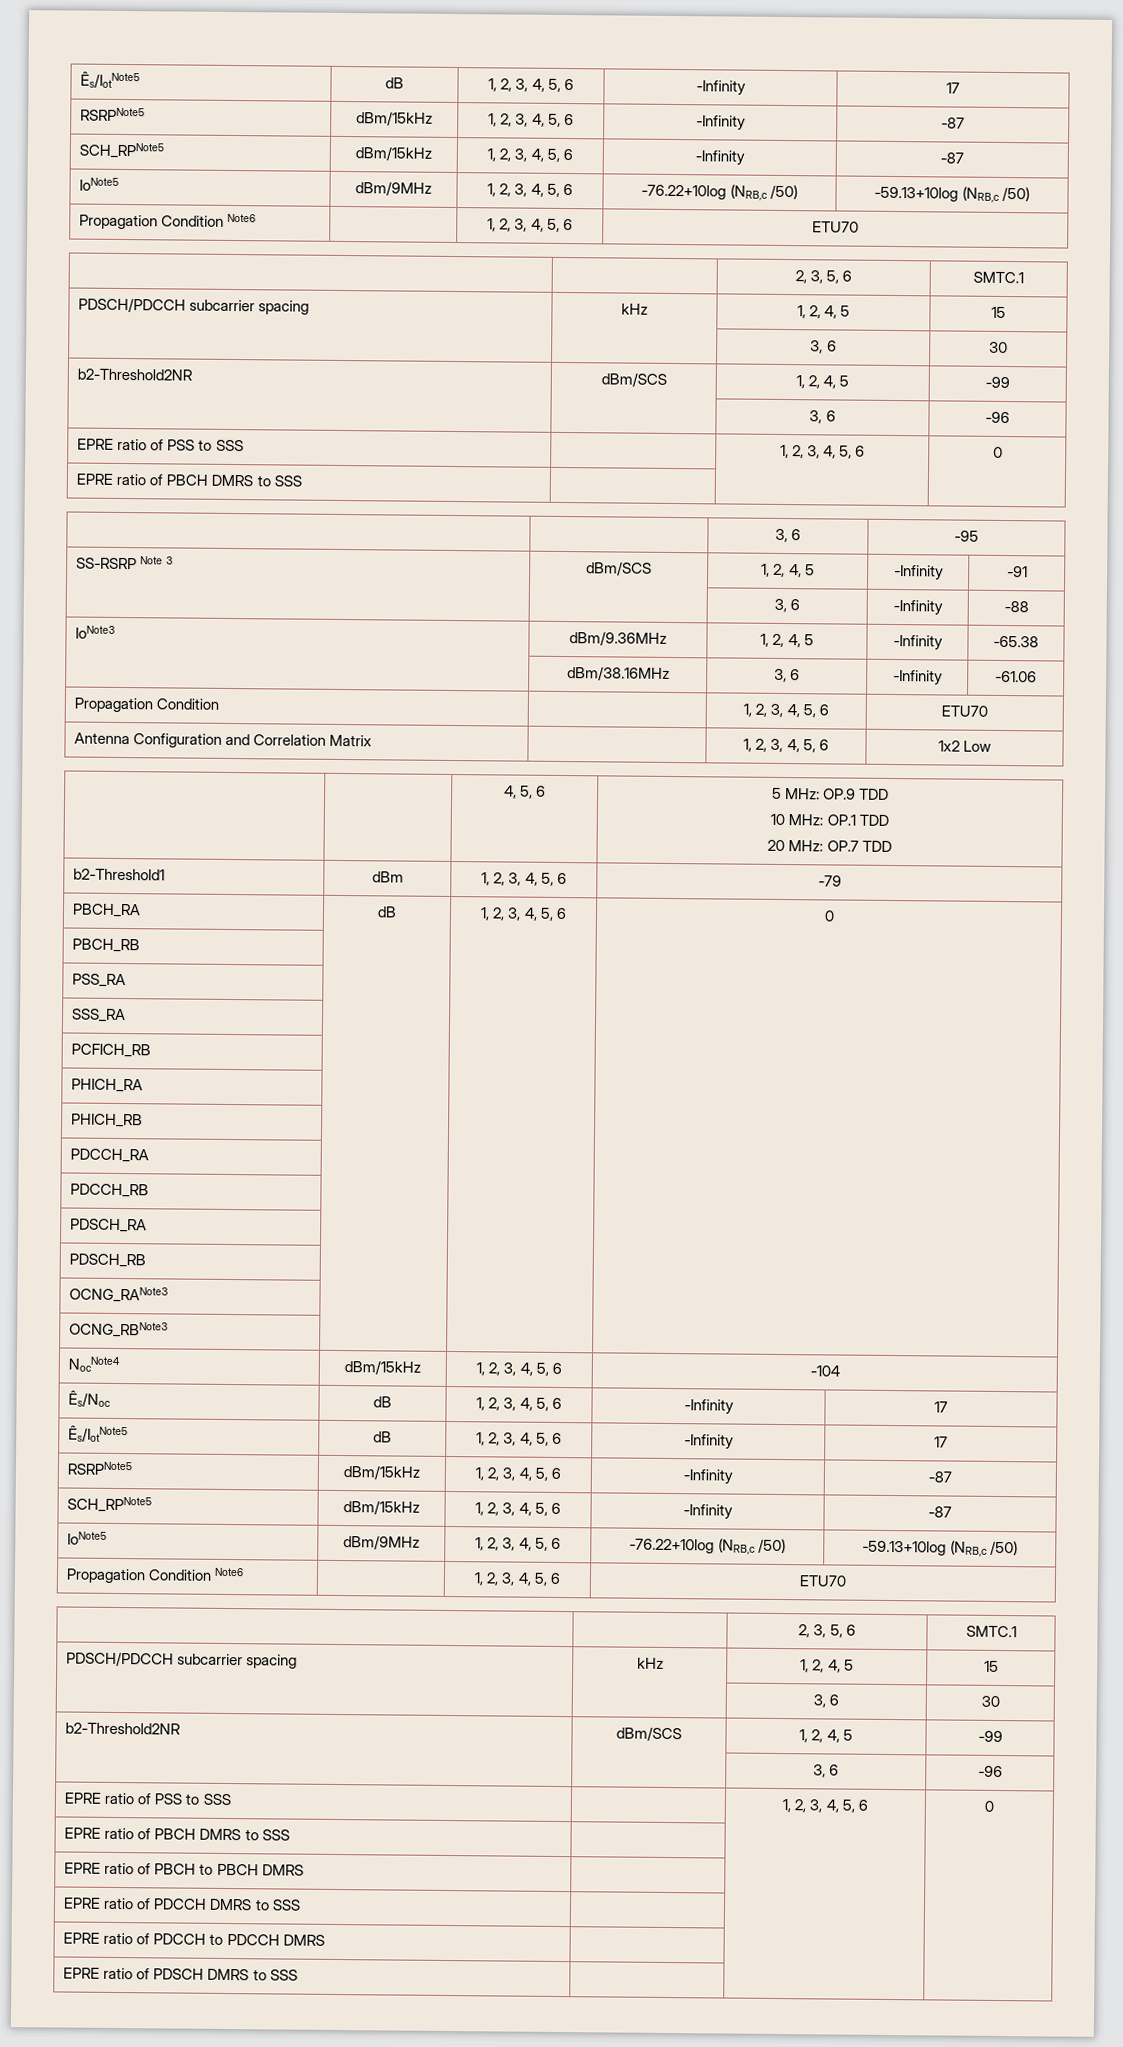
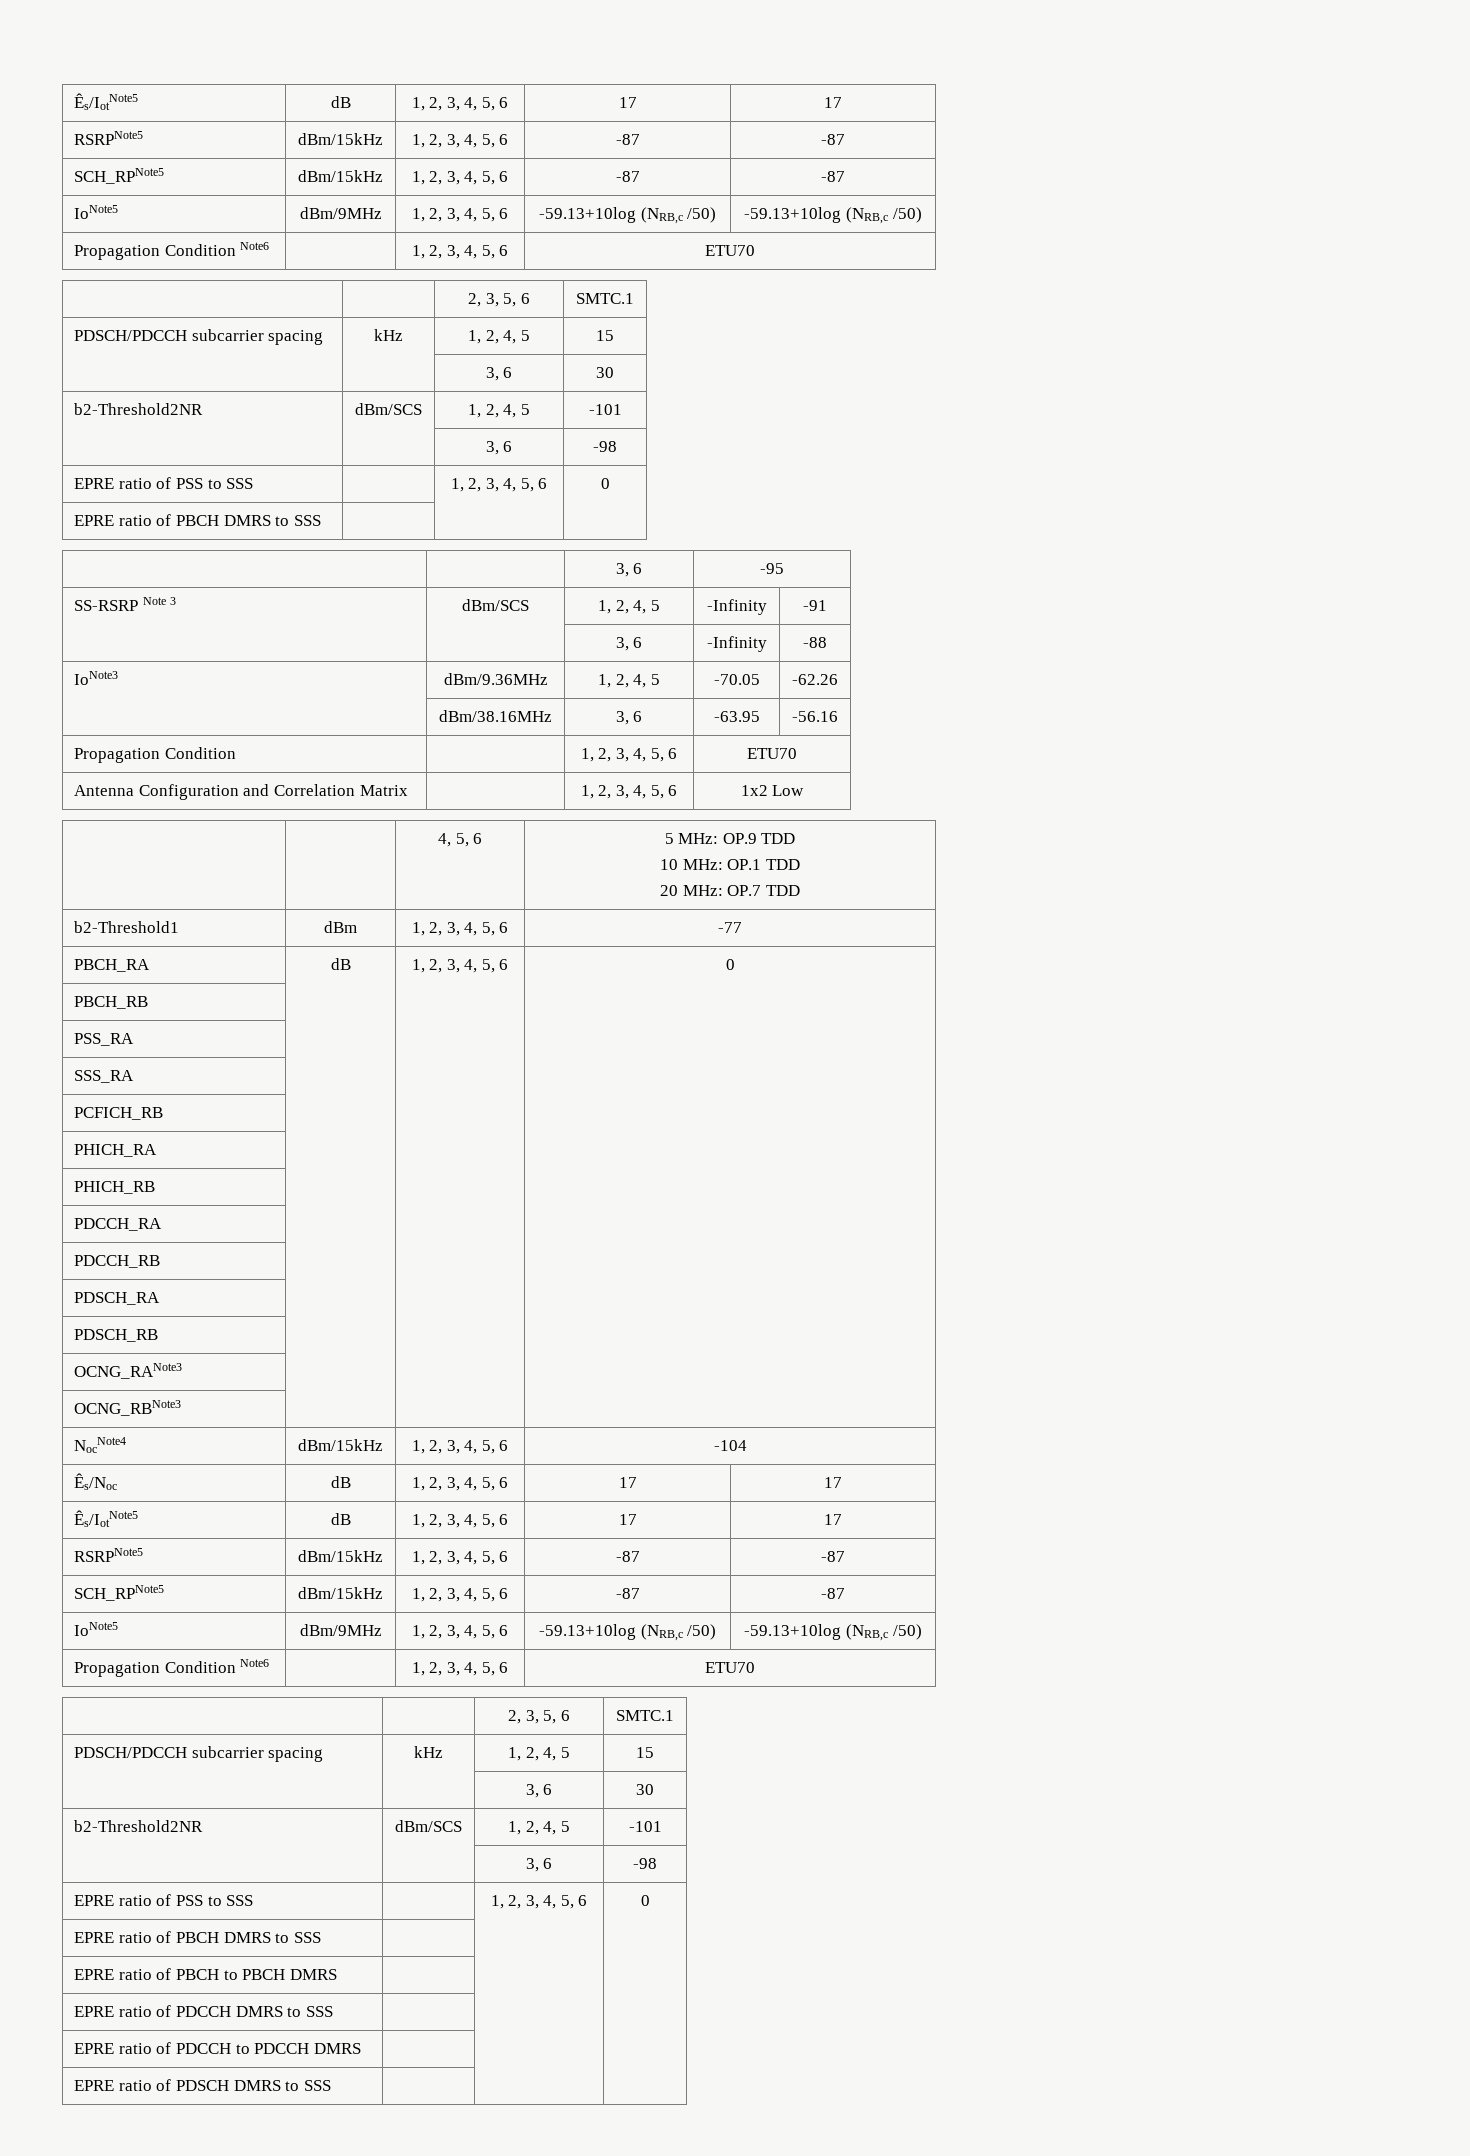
[80,71,141,89] [385,77,404,89] [488,78,574,92] [695,80,746,96] [946,82,960,94] [80,107,146,122] [356,111,433,126] [488,113,574,127] [695,115,746,131] [941,117,965,129] [79,142,165,159] [355,146,432,161] [487,148,573,162] [694,150,745,166] [940,152,964,164] [79,177,120,191] [355,181,432,196] [487,183,573,197] [641,184,727,200] Ês/IotNote5 | dB | 1, 2, 3, 4, 5, 6 | -Infinity | 17 // RSRPNote5 | dBm/15kHz | 1, 2, 3, 4, 5, 6 | -Infinity | -87 // SCH_RPNote5 | dBm/15kHz | 1, 2, 3, 4, 5, 6 | -Infinity | -87 // IoNote5 | dBm/9MHz | 1, 2, 3, 4, 5, 6 | -76.22+10log -> [74,93,139,110] [330,96,351,108] [411,97,509,111] [618,97,637,108] [824,97,842,108] [74,131,144,145] [298,133,383,145] [411,134,509,148] [615,134,640,145] [821,134,845,145] [74,168,165,184] [298,170,383,182] [411,171,509,185] [615,171,640,182] [821,171,845,182] [74,205,119,219] [299,207,382,219] [411,208,509,222] [538,207,636,223] Ês/IotNote5 | dB | 1, 2, 3, 4, 5, 6 | 17 | 17 // RSRPNote5 | dBm/15kHz | 1, 2, 3, 4, 5, 6 | -87 | -87 // SCH_RPNote5 | dBm/15kHz | 1, 2, 3, 4, 5, 6 | -87 | -87 // IoNote5 | dBm/9MHz | 1, 2, 3, 4, 5, 6 | -59.13+10log
[985,376,1010,389] [809,410,836,424] [985,411,1010,424] -99 // | | 3, 6 | -96 -> [588,404,622,415] [485,441,513,455] [593,441,617,452] -101 // | | 3, 6 | -98
[892,634,943,651] [993,635,1039,648] -Infinity | -65.38 -> [713,674,760,685] [792,674,838,685] -70.05 | -62.26
[892,669,943,686] [995,670,1037,683] -Infinity | -61.06 -> [713,711,760,722] [792,711,838,722] -63.95 | -56.16
[817,875,842,887] -79 -> [718,922,742,933] -77
[683,1399,734,1415] -Infinity -> [618,1477,637,1488] 17
[683,1434,734,1450] [934,1436,948,1448] [67,1461,134,1476] [343,1465,420,1480] [475,1467,561,1481] [682,1469,733,1485] [928,1471,952,1483] [67,1496,153,1513] [343,1500,420,1515] [475,1502,561,1516] [682,1504,733,1520] [928,1506,952,1518] [67,1531,108,1545] [343,1535,420,1550] [475,1537,561,1551] [629,1538,715,1554] -Infinity | 17 // RSRPNote5 | dBm/15kHz | 1, 2, 3, 4, 5, 6 | -Infinity | -87 // SCH_RPNote5 | dBm/15kHz | 1, 2, 3, 4, 5, 6 | -Infinity | -87 // IoNote5 | dBm/9MHz | 1, 2, 3, 4, 5, 6 | -76.22+10log -> [618,1514,637,1525] [824,1514,842,1525] [74,1548,144,1562] [298,1550,383,1562] [411,1551,509,1565] [615,1551,640,1562] [821,1551,845,1562] [74,1585,165,1601] [298,1587,383,1599] [411,1588,509,1602] [615,1588,640,1599] [821,1588,845,1599] [74,1622,119,1636] [299,1624,382,1636] [411,1625,509,1639] [538,1624,636,1640] 17 | 17 // RSRPNote5 | dBm/15kHz | 1, 2, 3, 4, 5, 6 | -87 | -87 // SCH_RPNote5 | dBm/15kHz | 1, 2, 3, 4, 5, 6 | -87 | -87 // IoNote5 | dBm/9MHz | 1, 2, 3, 4, 5, 6 | -59.13+10log
[977,1730,1003,1743] [812,1764,840,1778] [977,1765,1003,1778] -99 // | | 3, 6 | -96 -> [628,1821,662,1832] [525,1858,553,1872] [633,1858,657,1869] -101 // | | 3, 6 | -98

